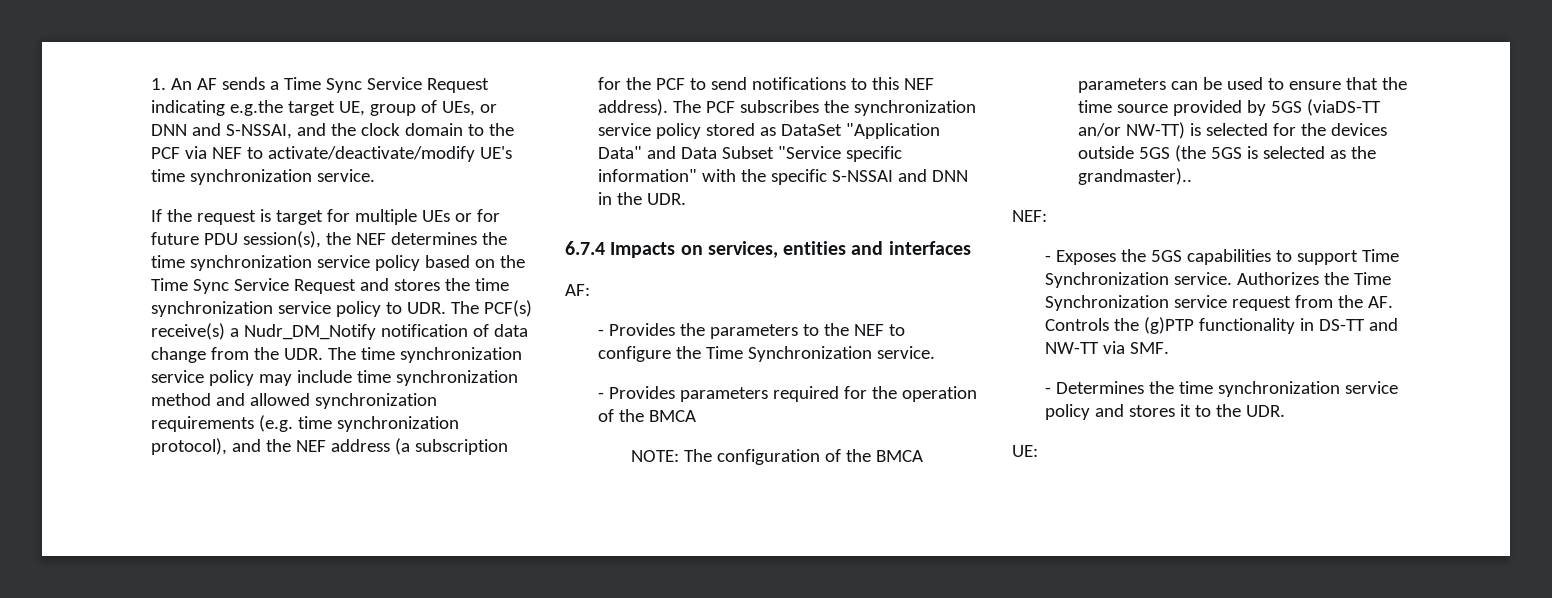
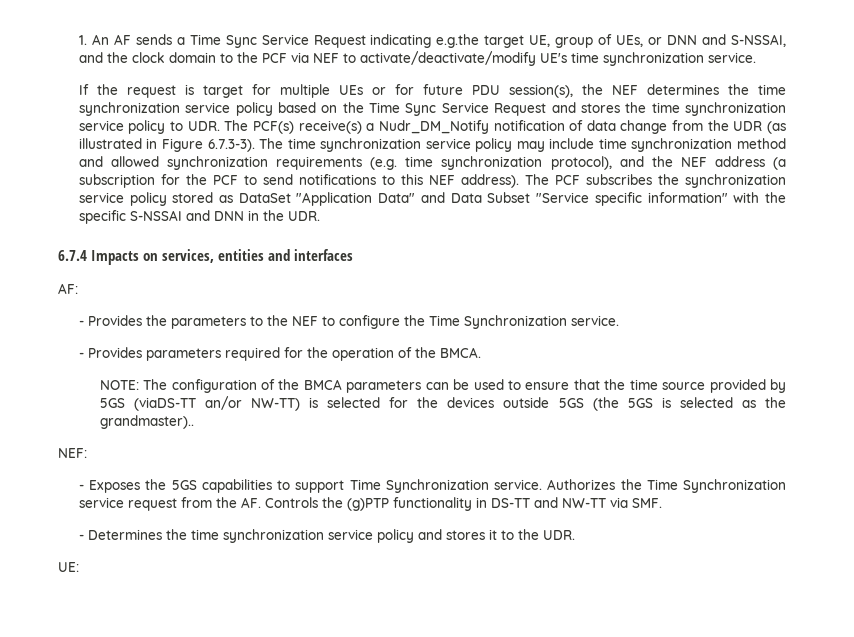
[283,348,323,360] UDR. -> [733,121,787,134] [78,138,255,152] UDR (as illustrated in Figure 6.7.3-3).
[648,410,696,422] BMCA -> [439,347,481,358] BMCA.

